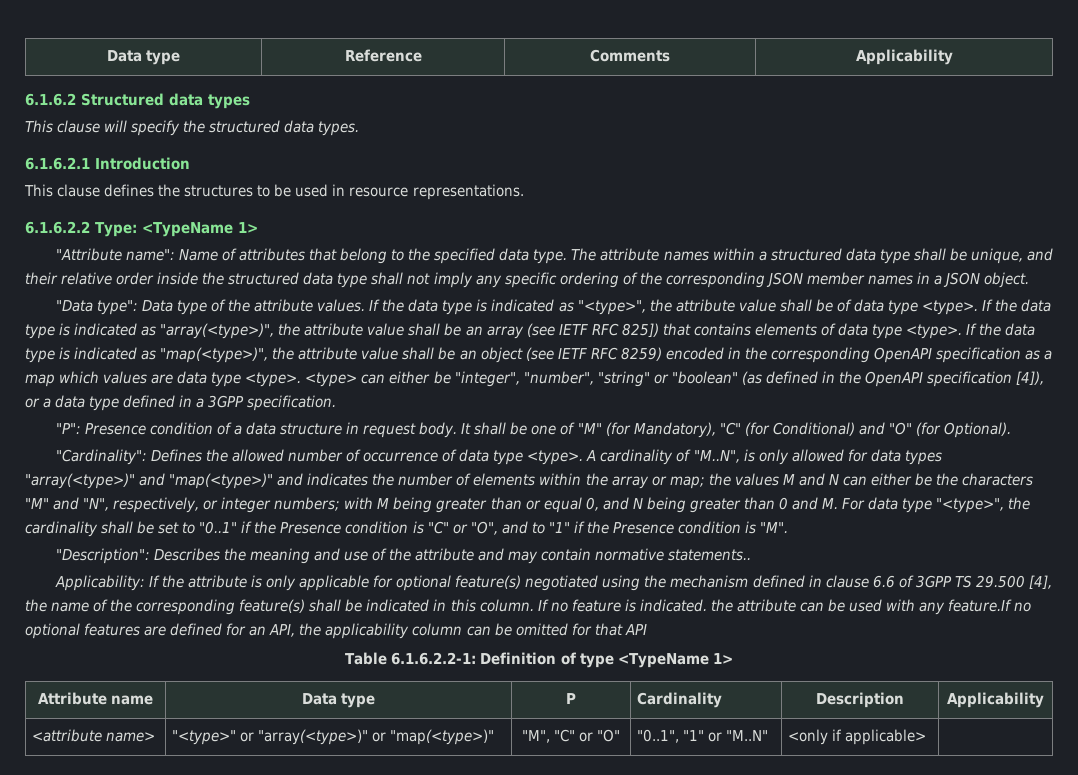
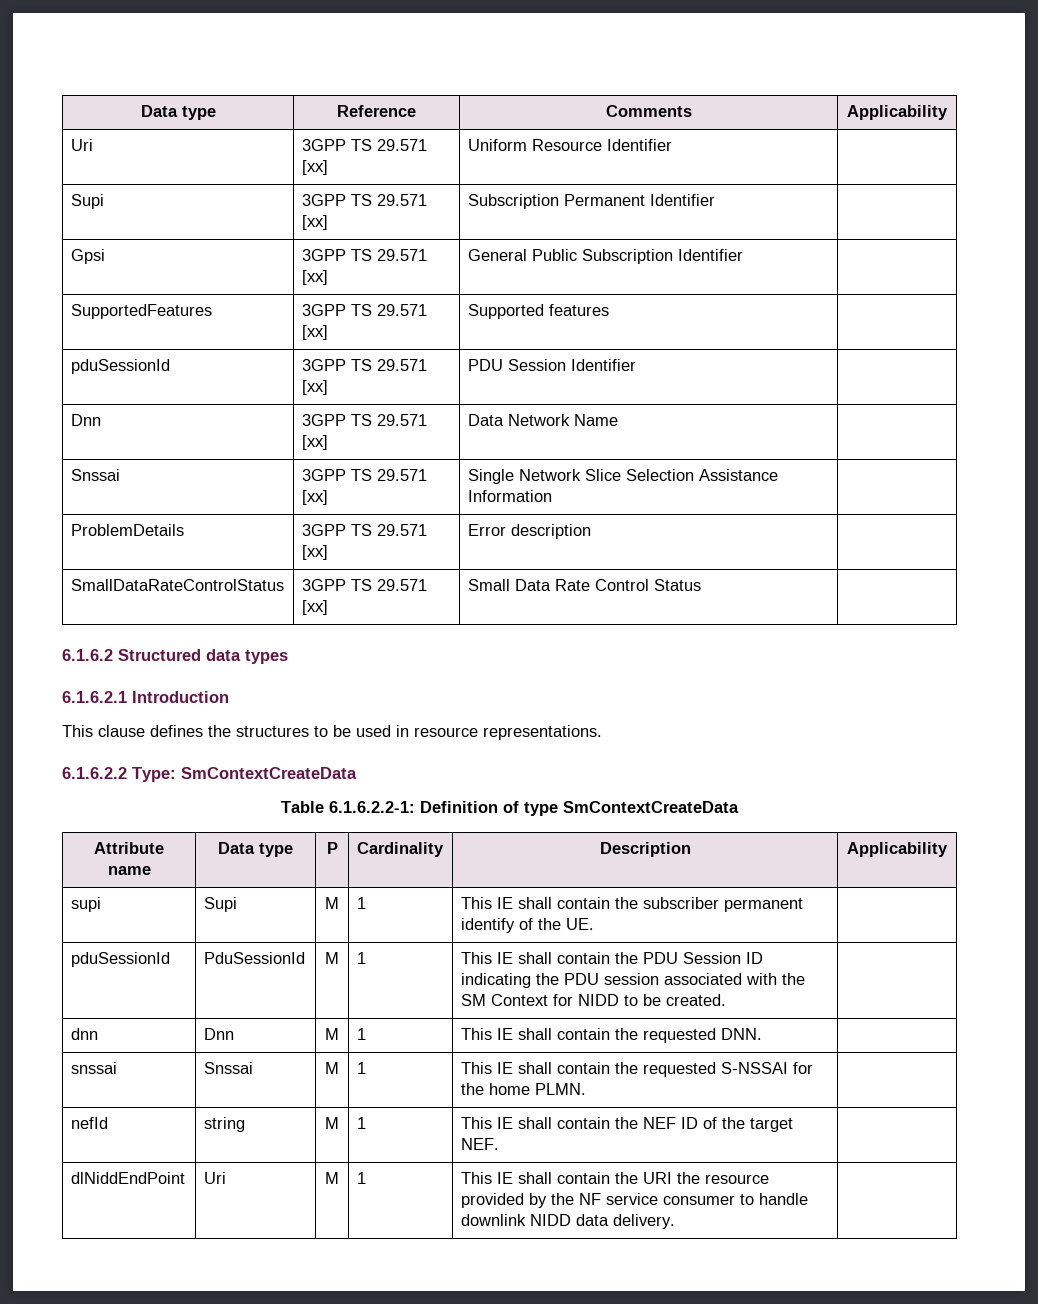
[25,93,250,109] [25,120,360,136] // 6.1.6.2 Structured data types // This clause will specify the structured data types. -> [70,139,93,151] [301,139,427,151] [301,160,328,175] [467,139,672,151] [70,194,104,209] [301,194,427,206] [301,215,328,230] [467,194,715,209] [70,249,105,264] [301,249,427,261] [301,270,328,285] [467,249,743,264] [70,304,212,319] [301,304,427,316] [301,325,328,340] [467,304,609,319] [70,359,170,374] [301,359,427,371] [301,380,328,395] [467,359,636,371] [70,414,101,426] [301,414,427,426] [301,435,328,450] [467,414,618,426] [70,469,120,481] [301,469,427,481] [301,490,328,505] [467,469,778,484] [467,490,552,502] [70,524,184,536] [301,524,427,536] [301,545,328,560] [467,524,591,539] [70,579,284,591] [301,579,427,591] [301,600,328,615] [467,579,701,591] [62,649,288,664] // Uri | 3GPP TS 29.571 [xx] | Uniform Resource Identifier | // Supi | 3GPP TS 29.571 [xx] | Subscription Permanent Identifier | // Gpsi | 3GPP TS 29.571 [xx] | General Public Subscription Identifier | // SupportedFeatures | 3GPP TS 29.571 [xx] | Supported features | // pduSessionId | 3GPP TS 29.571 [xx] | PDU Session Identifier | // Dnn | 3GPP TS 29.571 [xx] | Data Network Name | // Snssai | 3GPP TS 29.571 [xx] | Single Network Slice Selection Assistance Information | // ProblemDetails | 3GPP TS 29.571 [xx] | Error description | // SmallDataRateControlStatus | 3GPP TS 29.571 [xx] | Small Data Rate Control Status | // 6.1.6.2 Structured data types
[141,222,258,237] [55,248,1053,264] [25,272,1030,288] [55,299,1052,315] [25,323,1036,339] [25,347,1053,363] [25,371,1045,387] [25,395,337,411] [55,422,1011,438] [55,449,942,465] [25,473,1034,489] [25,497,1031,513] [25,521,789,537] [55,548,752,564] [54,575,1052,591] [25,599,1032,615] [25,623,647,639] <TypeName 1> // "Attribute name": Name of attributes that belong to the specified data type. The attribute names within a structured data type shall be unique, and their relative order inside the structured data type shall not imply any specific ordering of the corresponding JSON member names in a JSON object. // "Data type": Data type of the attribute values. If the data type is indicated as "<type>", the attribute value shall be of data type <type>. If the data type is indicated as "array(<type>)", the attribute value shall be an array (see IETF RFC 825]) that contains elements of data type <type>. If the data type is indicated as "map(<type>)", the attribute value shall be an object (see IETF RFC 8259) encoded in the corresponding OpenAPI specification as a map which values are data type <type>. <type> can either be "integer", "number", "string" or "boolean" (as defined in the OpenAPI specification [4]), or a data type defined in a 3GPP specification. // "P": Presence condition of a data structure in request body. It shall be one of "M" (for Mandatory), "C" (for Conditional) and "O" (for Optional). // "Cardinality": Defines the allowed number of occurrence of data type <type>. A cardinality of "M..N", is only allowed for data types "array(<type>)" and "map(<type>)" and indicates the number of elements within the array or map; the values M and N can either be the characters "M" and "N", respectively, or integer numbers; with M being greater than or equal 0, and N being greater than 0 and M. For data type "<type>", the cardinality shall be set to "0..1" if the Presence condition is "C" or "O", and to "1" if the Presence condition is "M". // "Description": Describes the meaning and use of the attribute and may contain normative statements.. // Applicability: If the attribute is only applicable for optional feature(s) negotiated using the mechanism defined in clause 6.6 of 3GPP TS 29.500 [4], the name of the corresponding feature(s) shall be indicated in this column. If no feature is indicated. the attribute can be used with any feature.If no optional features are defined for an API, the applicability column can be omitted for that API -> [181,767,357,779] SmContextCreateData
[617,653,733,668] <TypeName 1> -> [563,801,739,813] SmContextCreateData
[31,729,155,742] [171,729,495,745] [521,729,621,743] [636,729,769,743] [787,729,927,745] <attribute name> | "<type>" or "array(<type>)" or "map(<type>)" | "M", "C" or "O" | "0..1", "1" or "M..N" | <only if applicable> -> [70,897,101,912] [203,897,237,912] [325,897,339,909] [356,897,366,909] [460,897,803,912] [460,918,594,933] [70,952,170,967] [203,952,305,964] [325,952,339,964] [356,952,366,964] [460,952,763,964] [460,973,805,988] [460,994,726,1006] [70,1028,98,1040] [203,1028,234,1040] [325,1028,339,1040] [356,1028,366,1040] [460,1028,762,1043] [70,1062,117,1074] [203,1062,253,1074] [325,1062,339,1074] [356,1062,366,1074] [460,1062,813,1077] [460,1083,586,1095] [70,1117,108,1129] [203,1117,245,1132] [325,1117,339,1129] [356,1117,366,1129] [460,1117,793,1132] [460,1138,499,1150] [70,1172,185,1184] [203,1172,226,1184] [325,1172,339,1184] [356,1172,366,1184] [460,1172,769,1184] [460,1193,808,1208] [460,1214,675,1229] supi | Supi | M | 1 | This IE shall contain the subscriber permanent identify of the UE. | // pduSessionId | PduSessionId | M | 1 | This IE shall contain the PDU Session ID indicating the PDU session associated with the SM Context for NIDD to be created. | // dnn | Dnn | M | 1 | This IE shall contain the requested DNN. | // snssai | Snssai | M | 1 | This IE shall contain the requested S-NSSAI for the home PLMN. | // nefId | string | M | 1 | This IE shall contain the NEF ID of the target NEF. | // dlNiddEndPoint | Uri | M | 1 | This IE shall contain the URI the resource provided by the NF service consumer to handle downlink NIDD data delivery.

